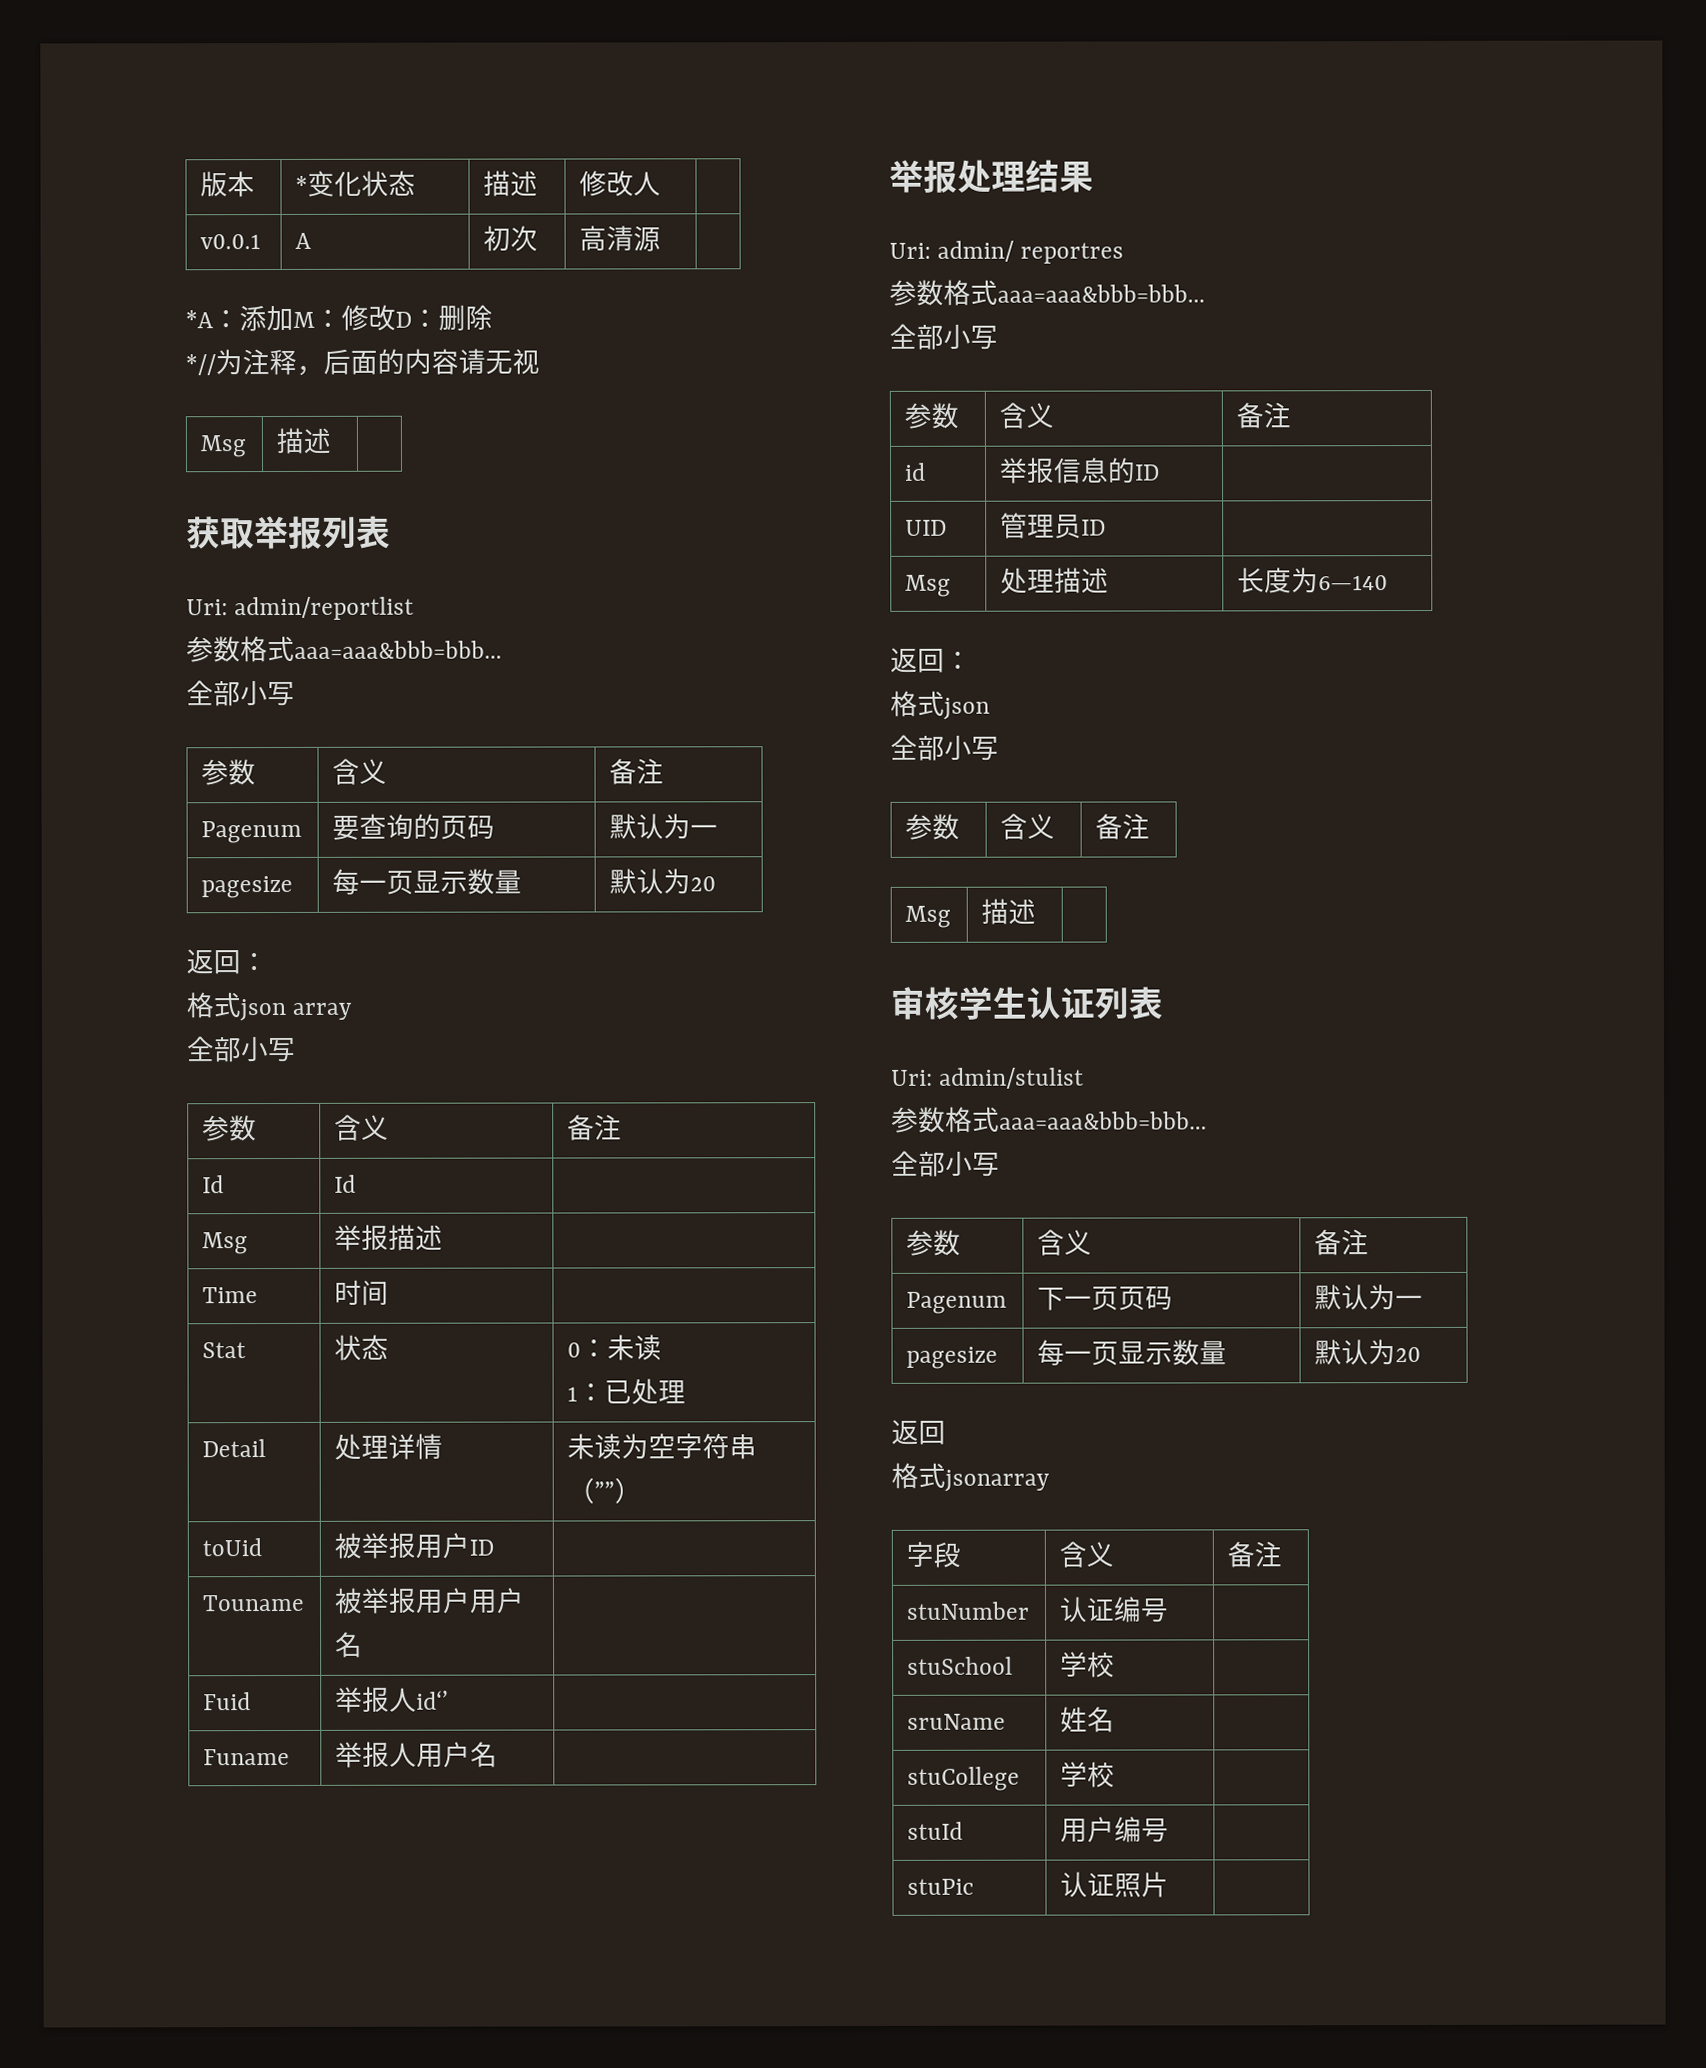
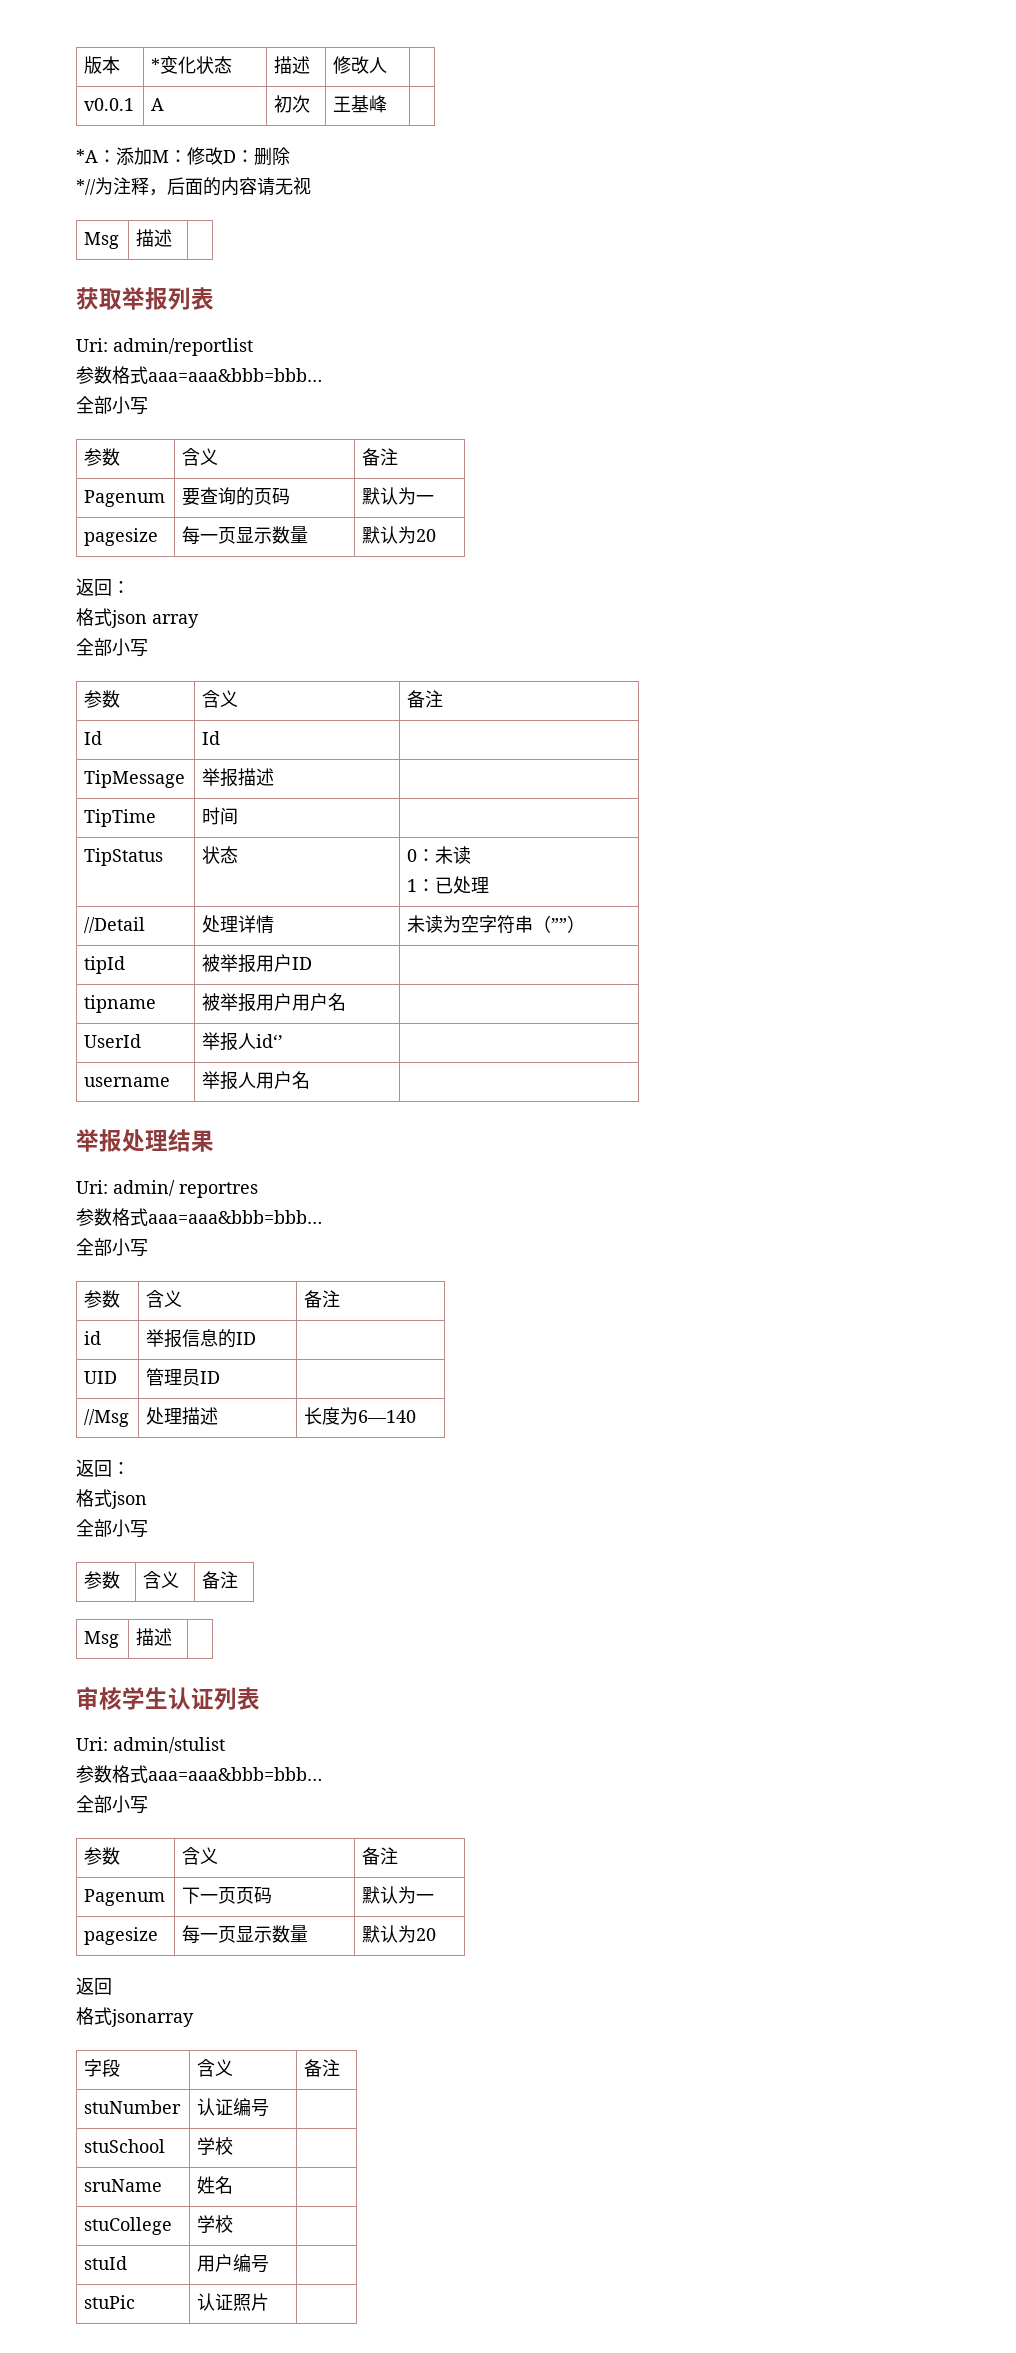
[579,225,662,252] 高清源 -> [333,95,388,113] 王基峰
[202,1232,249,1255] Msg -> [84,770,186,788] TipMessage
[202,1287,259,1304] Time -> [84,809,157,827] TipTime
[202,1342,247,1359] Stat -> [84,848,164,866] TipStatus
[202,1439,267,1458] Detail -> [84,917,146,933] //Detail
[202,1538,263,1557] toUid -> [84,956,126,974] tipId
[202,1594,306,1612] Touname -> [84,995,157,1013] tipname
[203,1692,252,1711] Fuid -> [84,1034,142,1048] UserId
[203,1748,291,1766] Funame -> [84,1077,171,1087] username
[905,574,952,597] Msg -> [84,1409,130,1427] //Msg

